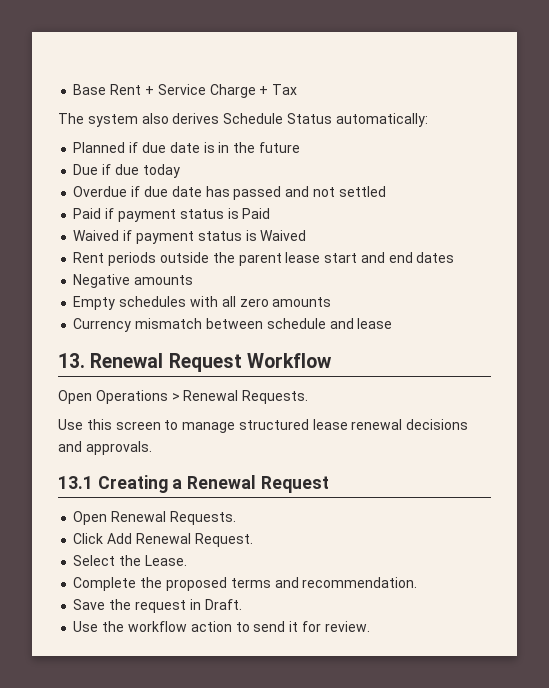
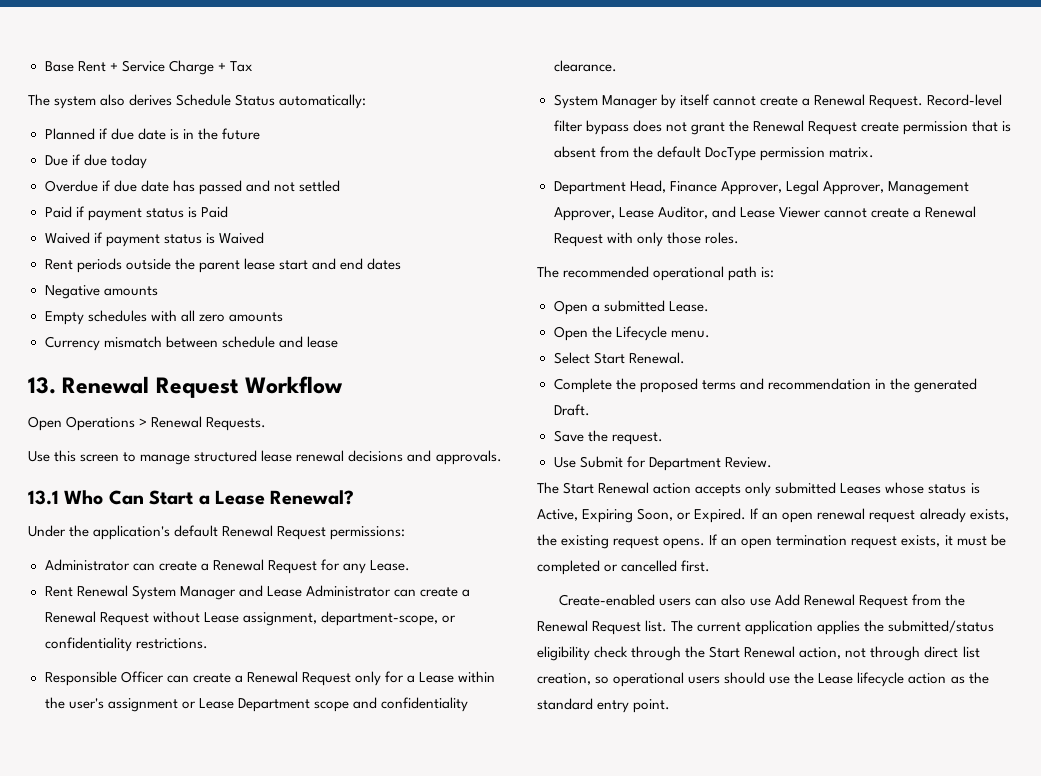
[97,475,329,493] [73,511,236,525] [73,533,253,547] Creating a Renewal Request // Open Renewal Requests. // Click Add Renewal Request. -> [64,490,355,505] [28,525,406,540] [44,559,410,574] [44,585,470,600] [44,611,456,626] [44,637,208,652] [44,671,496,686] [44,697,468,712] [553,60,617,72] [553,94,1002,109] [553,120,1012,135] [553,146,874,161] [553,180,969,195] [553,206,976,221] [553,232,739,247] [537,266,775,281] [553,300,709,315] [553,326,710,341] Who Can Start a Lease Renewal? // Under the application's default Renewal Request permissions: // Administrator can create a Renewal Request for any Lease. // Rent Renewal System Manager and Lease Administrator can create a Renewal Request without Lease assignment, department-scope, or confidentiality restrictions. // Responsible Officer can create a Renewal Request only for a Lease within the user's assignment or Lease Department scope and confidentiality clearance. // System Manager by itself cannot create a Renewal Request. Record-level filter bypass does not grant the Renewal Request create permission that is absent from the default DocType permission matrix. // Department Head, Finance Approver, Legal Approver, Management Approver, Lease Auditor, and Lease Viewer cannot create a Renewal Request with only those roles. // The recommended operational path is: // Open a submitted Lease. // Open the Lifecycle menu.
[119,555,187,566] the Lease. -> [593,352,685,364] Start Renewal.
[302,577,418,588] [73,599,242,613] [73,621,370,632] recommendation. // Save the request in Draft. // Use the workflow action to send it for review. -> [767,378,977,393] [553,404,590,416] [553,430,663,445] [553,456,772,471] [537,482,980,497] [537,508,1009,523] [537,534,1006,549] [537,560,711,575] [558,594,966,609] [537,620,995,635] [537,646,980,661] [537,672,989,687] [537,698,671,713] recommendation in the generated Draft. // Save the request. // Use Submit for Department Review. // The Start Renewal action accepts only submitted Leases whose status is Active, Expiring Soon, or Expired. If an open renewal request already exists, the existing request opens. If an open termination request exists, it must be completed or cancelled first. // Create-enabled users can also use Add Renewal Request from the Renewal Request list. The current application applies the submitted/status eligibility check through the Start Renewal action, not through direct list creation, so operational users should use the Lease lifecycle action as the standard entry point.

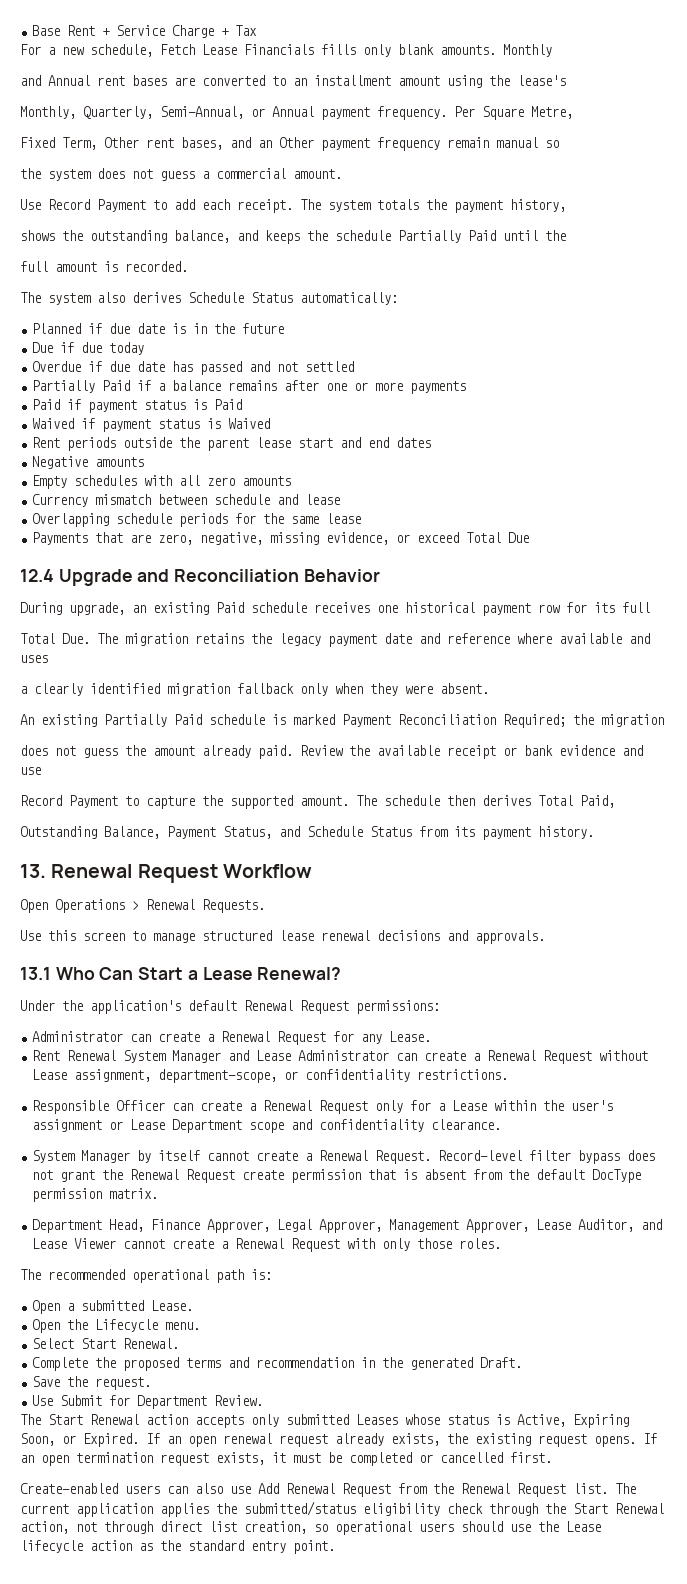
(253, 66) none -> [20,44,552,57] [20,75,566,88] [20,106,573,120] [20,137,559,151] [20,168,342,181] [20,199,566,213] [20,230,566,244] [20,261,188,272] // For a new schedule, Fetch Lease Financials fills only blank amounts. Monthly // and Annual rent bases are converted to an installment amount using the lease's // Monthly, Quarterly, Semi-Annual, or Annual payment frequency. Per Square Metre, // Fixed Term, Other rent bases, and an Other payment frequency remain manual so // the system does not guess a commercial amount. // Use Record Payment to add each receipt. The system totals the payment history, // shows the outstanding balance, and keeps the schedule Partially Paid until the // full amount is recorded.
(340, 186) none -> [32,380,467,394] // Partially Paid if a balance remains after one or more payments
(338, 342) none -> [32,513,362,527] [32,532,530,545] [20,569,380,586] [20,602,650,616] [20,633,650,647] [20,655,48,663] [20,683,489,696] [20,714,664,728] [20,745,643,759] [20,767,41,775] [20,795,615,809] [20,826,594,840] // Overlapping schedule periods for the same lease // Payments that are zero, negative, missing evidence, or exceed Total Due // 12.4 Upgrade and Reconciliation Behavior // During upgrade, an existing Paid schedule receives one historical payment row for its full // Total Due. The migration retains the legacy payment date and reference where available and uses // a clearly identified migration fallback only when they were absent. // An existing Partially Paid schedule is marked Payment Reconciliation Required; the migration // does not guess the amount already paid. Review the available receipt or bank evidence and use // Record Payment to capture the supported amount. The schedule then derives Total Paid, // Outstanding Balance, Payment Status, and Schedule Status from its payment history.

